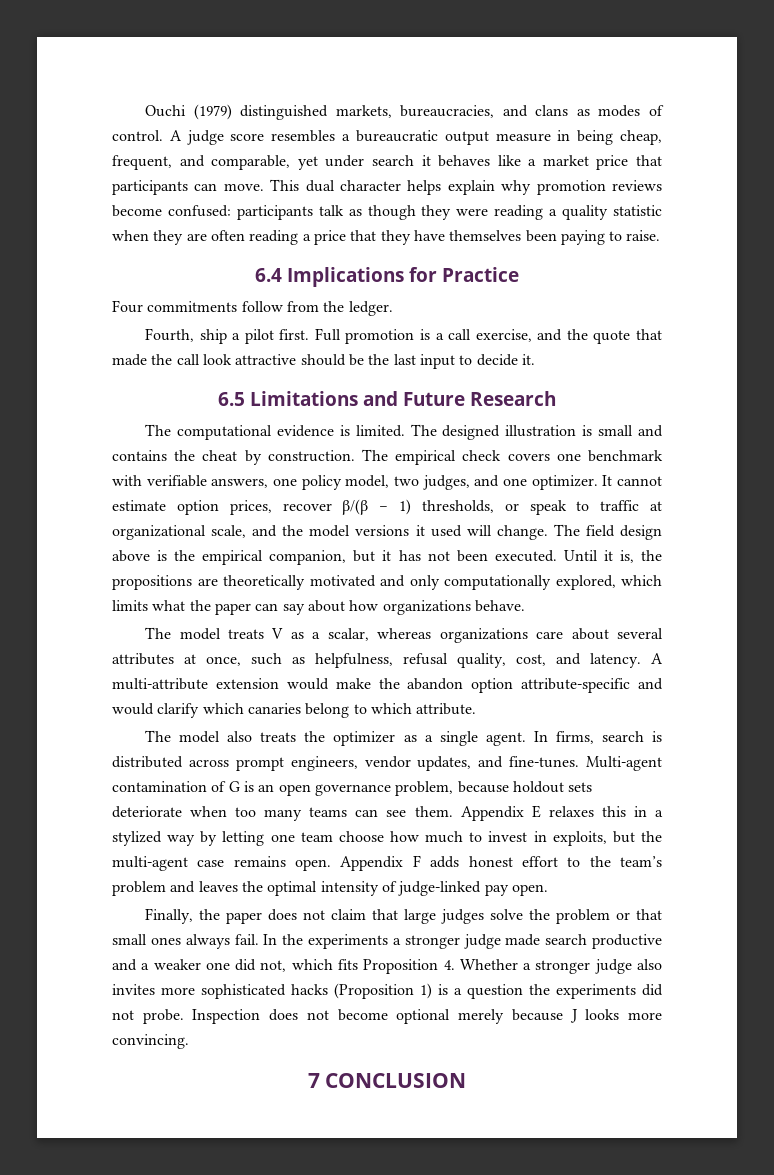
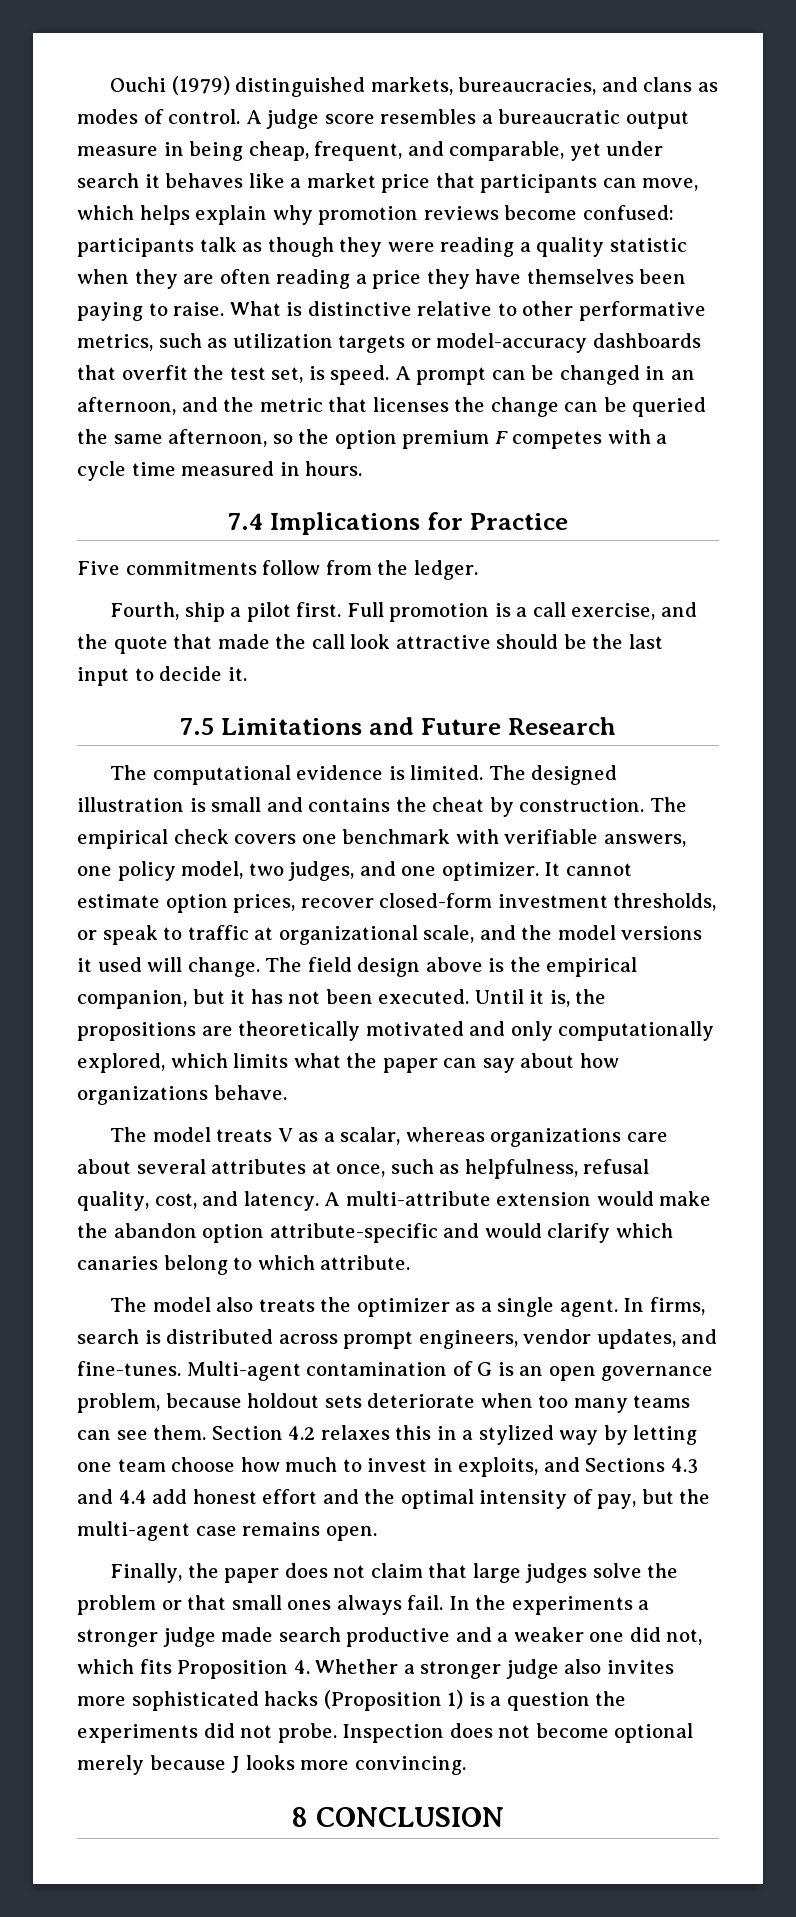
[223,179,401,192] move. This dual character -> [642,178,699,191] [77,205,134,220] move, which
[350,230,377,241] that -> (422, 279) none
[255,268,282,282] // 6.4 -> [229,301,706,321] [77,333,701,353] [77,365,695,385] [77,397,707,417] [77,429,668,449] [77,461,363,481] [228,513,264,530] What is distinctive relative to other performative metrics, such as utilization targets or model-accuracy dashboards that overfit the test set, is speed. A prompt can be changed in an afternoon, and the metric that licenses the change can be queried the same afternoon, so the option premium F competes with a cycle time measured in hours. // 7.4
[112,300,143,313] Four -> [77,561,120,575] Five
[218,392,245,406] 6.5 -> [180,718,215,735] 7.5
[342,499,411,515] β/(β − 1) -> [379,893,608,908] closed-form investment
[460,805,541,821] Appendix E -> [211,1426,316,1440] Section 4.2
(607, 838) none -> [543,1457,698,1474] [77,1489,637,1509] and Sections 4.3 and 4.4 add honest effort and the optimal intensity of pay,
[340,855,663,871] [112,881,548,896] Appendix F adds honest effort to the team’s problem and leaves the optimal intensity of judge-linked pay open. -> (377, 1533) none
[307,1073,320,1088] 7 -> [292,1807,309,1827] 8

